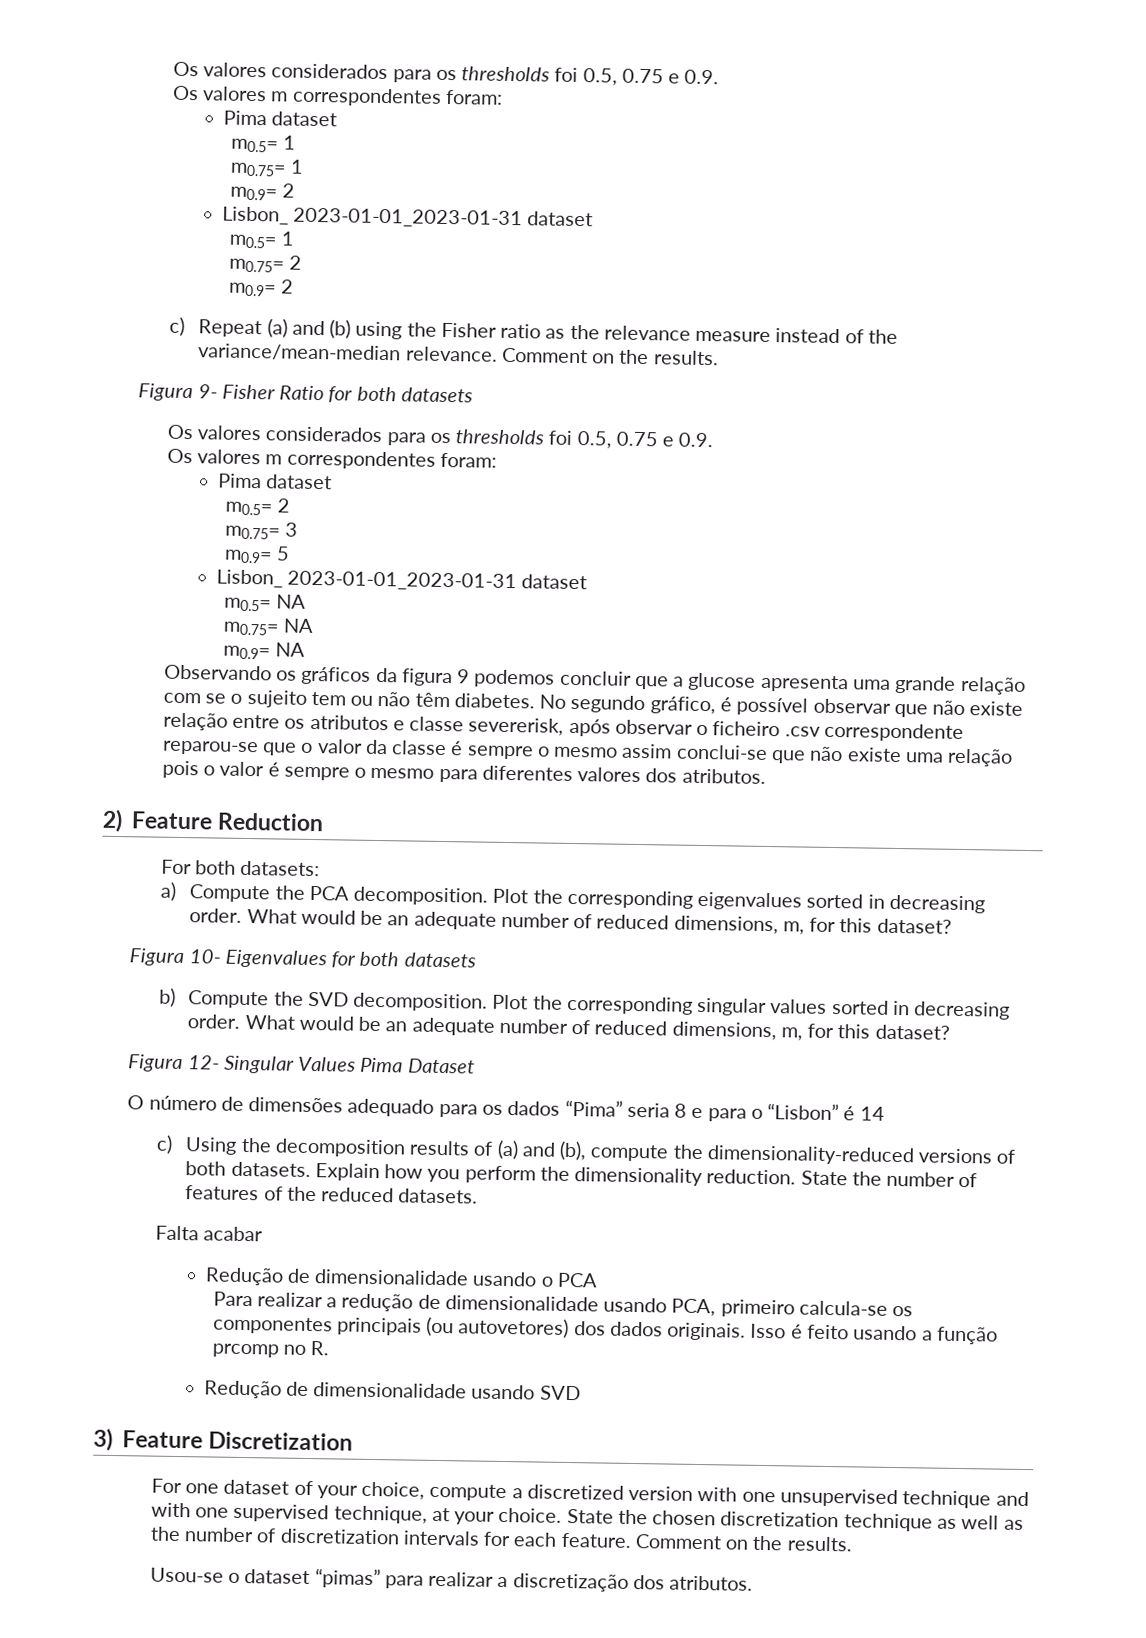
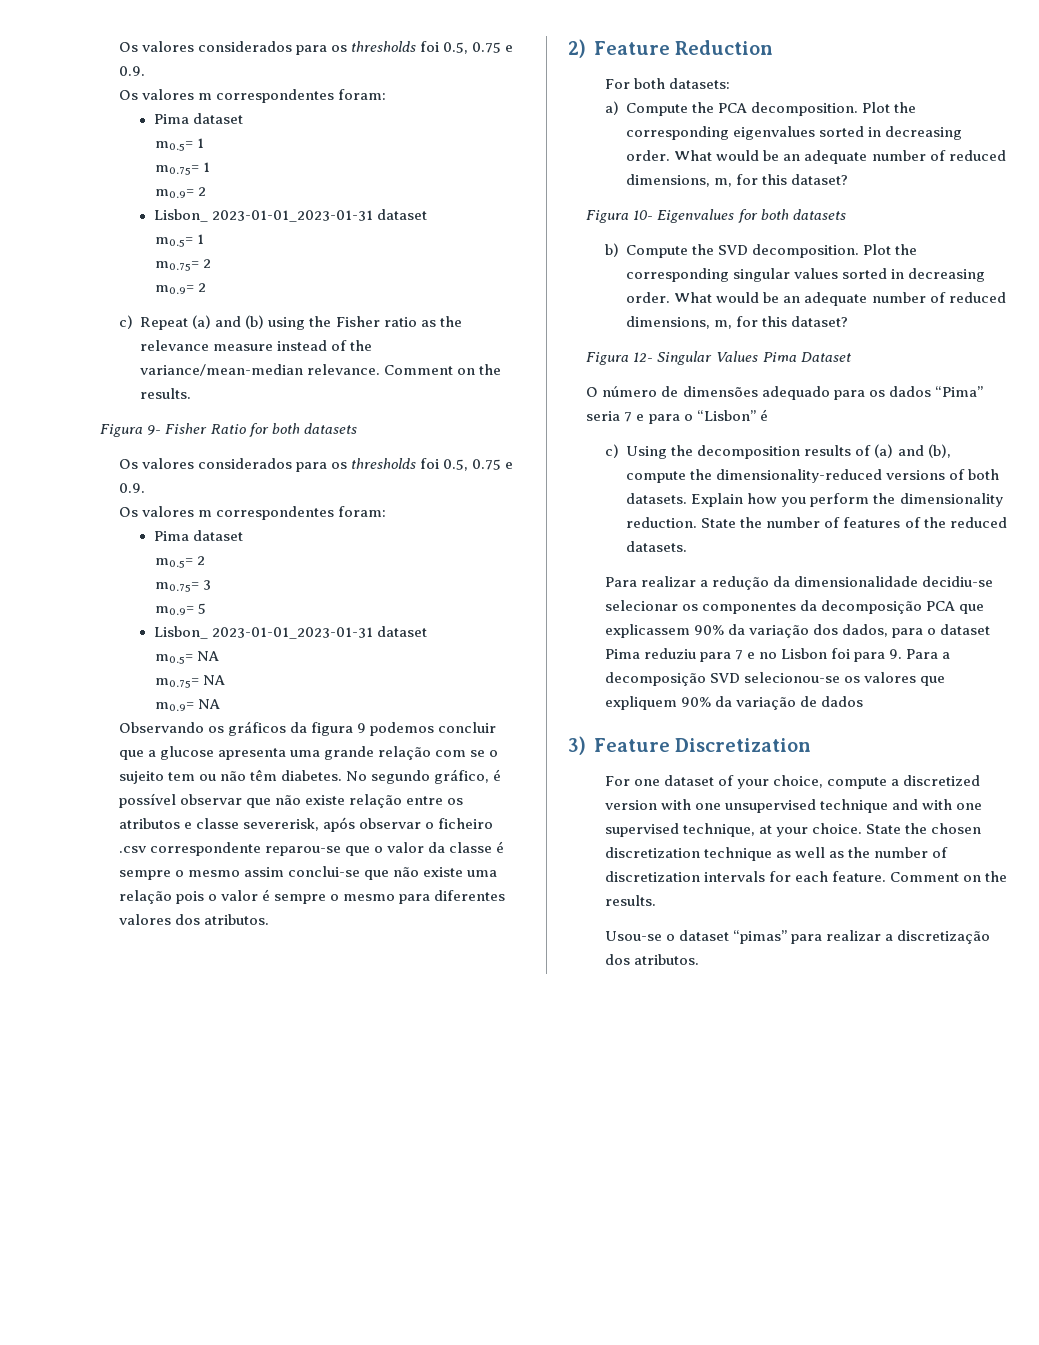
[674,1103,688,1118] 8 -> [624,412,633,422] 7
[859,1106,885,1121] 14 -> (768, 415) none
[154,1225,264,1242] [204,1267,599,1288] [212,1291,914,1318] [212,1316,998,1345] [211,1341,330,1358] [203,1380,581,1401] Falta acabar // Redução de dimensionalidade usando o PCA // Para realizar a redução de dimensionalidade usando PCA, primeiro calcula-se os componentes principais (ou autovetores) dos dados originais. Isso é feito usando a função prcomp no R. // Redução de dimensionalidade usando SVD -> [604,576,993,590] [604,600,984,614] [604,624,991,638] [604,648,951,662] [604,672,945,686] [604,696,863,710] Para realizar a redução da dimensionalidade decidiu-se selecionar os componentes da decomposição PCA que explicassem 90% da variação dos dados, para o dataset Pima reduziu para 7 e no Lisbon foi para 9. Para a decomposição SVD selecionou-se os valores que expliquem 90% da variação de dados

